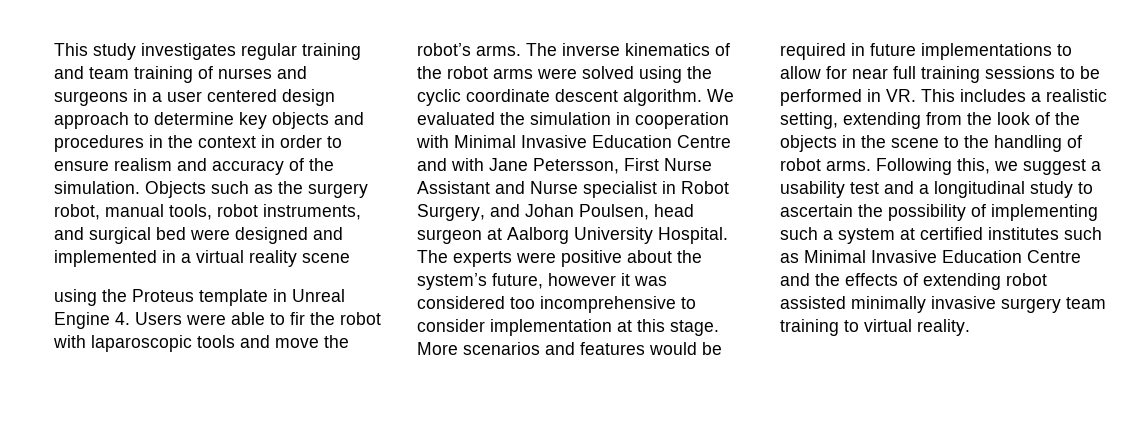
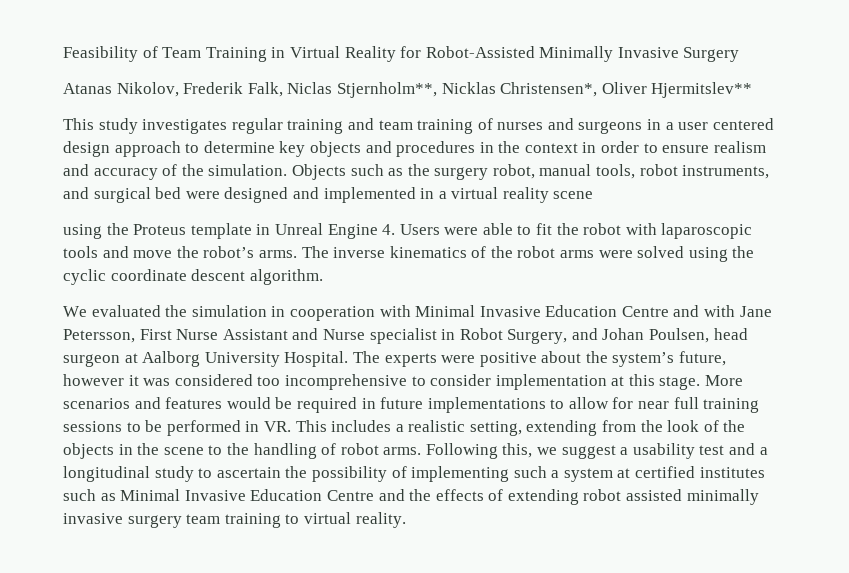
(54, 49) none -> [63,46,740,62] [63,82,753,98] Feasibility of Team Training in Virtual Reality for Robot-Assisted Minimally Invasive Surgery // Atanas Nikolov, Frederik Falk, Niclas Stjernholm**, Nicklas Christensen*, Oliver Hjermitslev** //
[290,312,305,325] fir -> [536,223,553,235] fit
(702, 97) none -> (323, 277) //

